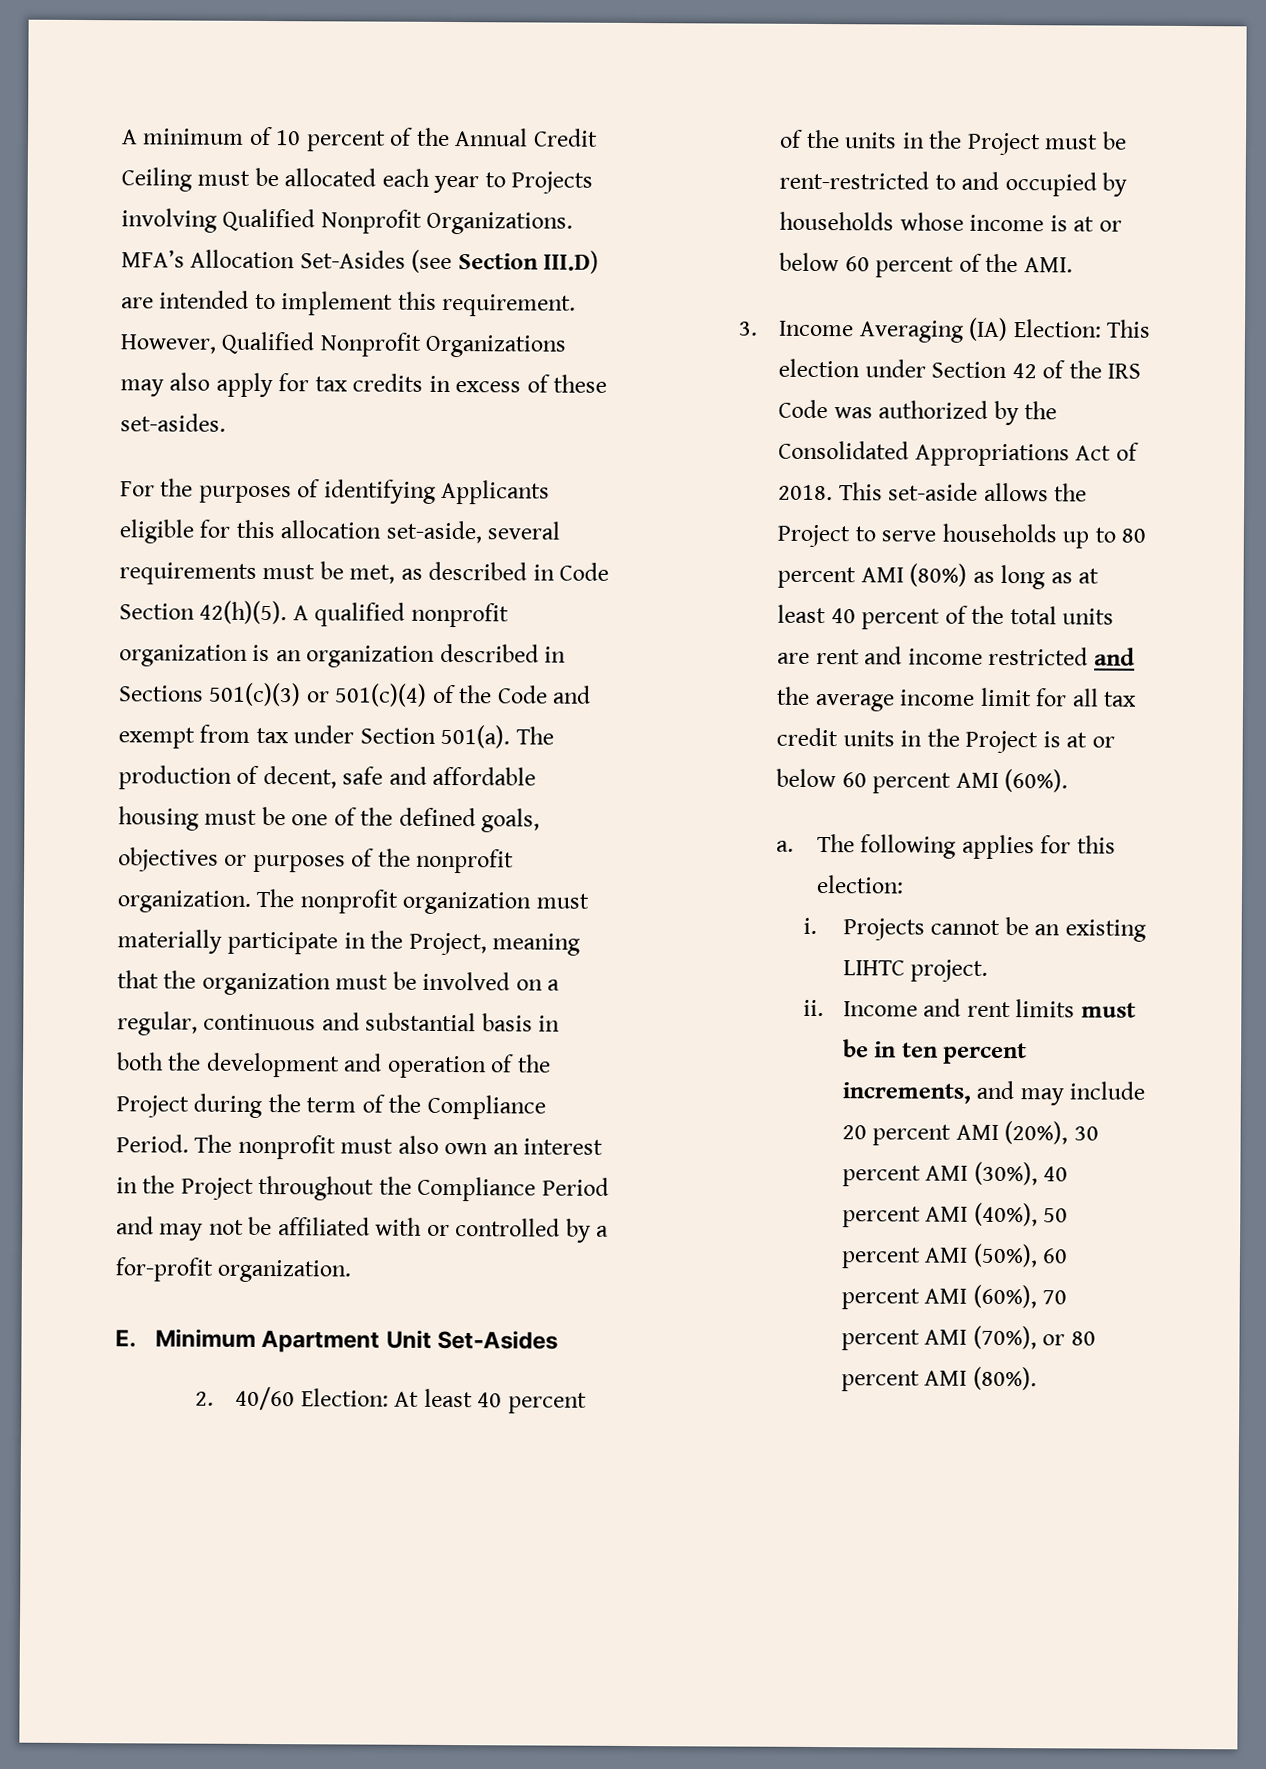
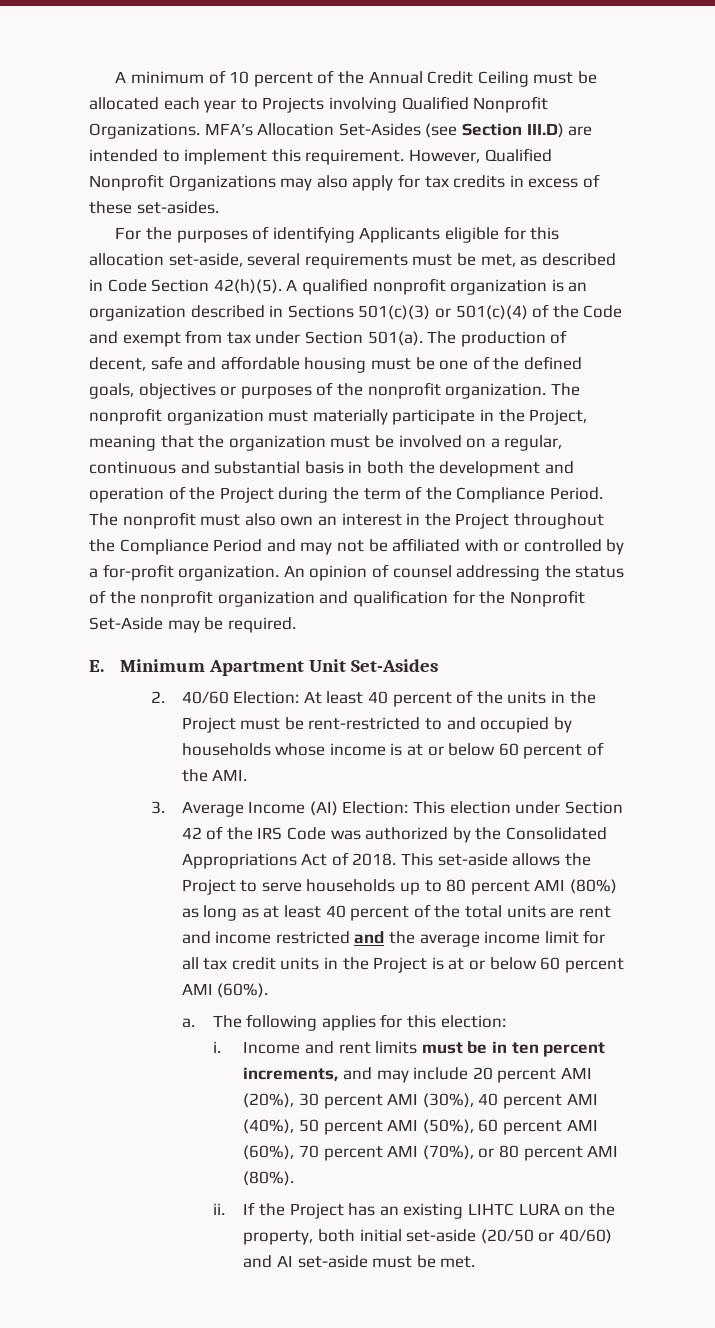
(352, 1271) none -> [283,564,625,581] [89,590,585,607] [89,617,296,633] An opinion of counsel addressing the status of the nonprofit organization and qualification for the Nonprofit Set-Aside may be required.
[778,317,1009,343] Income Averaging (IA) -> [181,801,338,817] Average Income (AI)
[842,917,1146,942] [842,959,989,982] [802,999,824,1017] Projects cannot be an existing LIHTC project. // ii. -> (221, 1047) none
(1037, 1378) none -> [212,1202,615,1219] [243,1229,612,1245] [243,1255,476,1268] // ii. If the Project has an existing LIHTC LURA on the property, both initial set-aside (20/50 or 40/60) and AI set-aside must be met.

